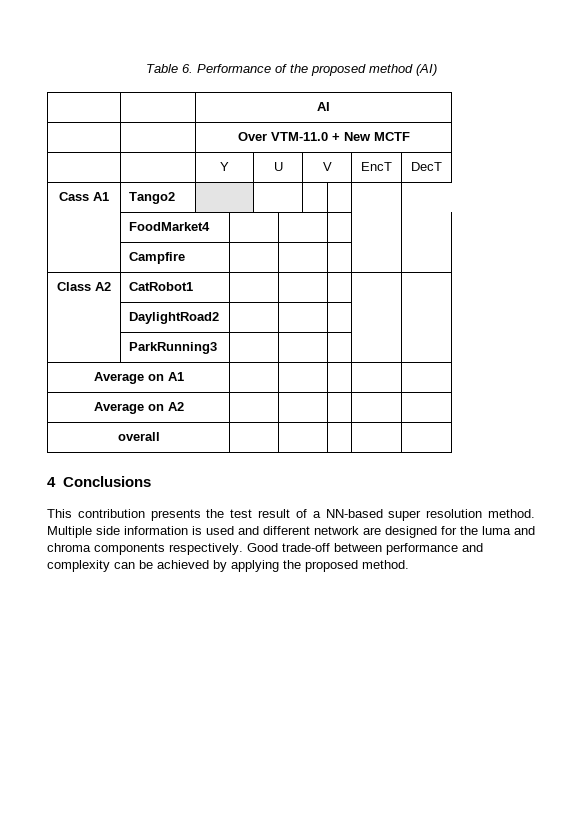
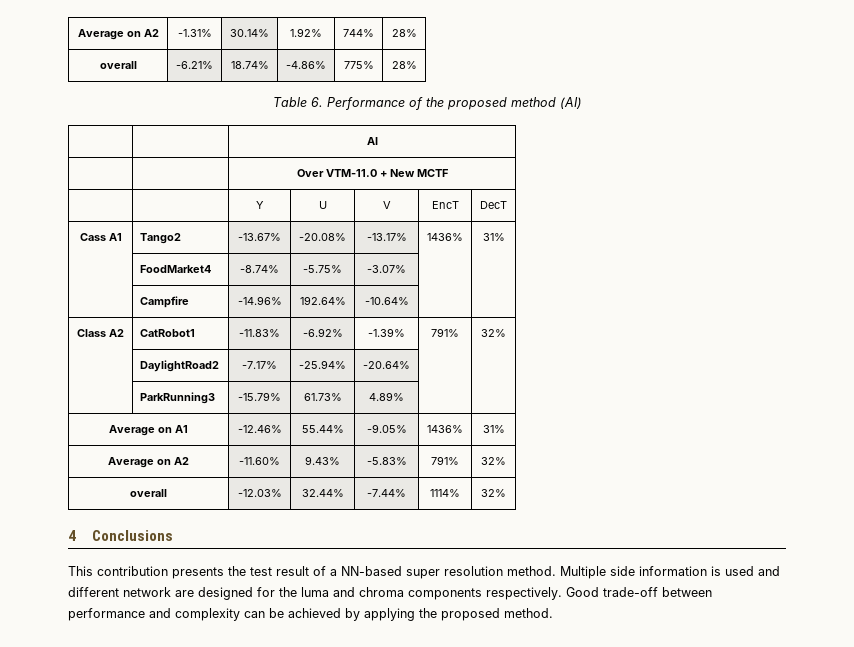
(145, 68) none -> [77,29,159,40] [177,29,212,37] [230,29,269,37] [290,28,322,37] [343,29,374,37] [391,29,417,37] [99,61,137,69] [176,61,213,69] [230,61,269,69] [286,61,326,69] [343,61,374,69] [391,61,417,69] Average on A2 | -1.31% | 30.14% | 1.92% | 744% | 28% // overall | -6.21% | 18.74% | -4.86% | 775% | 28% //
[128,222,210,231] [128,252,185,264] [57,282,111,291] [128,282,193,291] [128,312,219,324] [128,342,217,354] [93,372,184,384] [93,402,184,414] [117,432,160,441] | | | | // | FoodMarket4 | | | | | // | Campfire | | | | | // Class A2 | CatRobot1 | | | | | // | DaylightRoad2 | | | | | // | ParkRunning3 | | | | | // Average on A1 | | | | | // Average on A2 | | | | | // overall | | | | | -> [238,233,281,241] [299,233,346,241] [366,233,407,241] [427,233,463,241] [482,233,505,241] [140,265,212,273] [240,265,279,273] [303,265,342,273] [367,265,406,273] [140,296,190,308] [237,296,282,305] [299,296,346,305] [364,297,409,305] [77,329,124,337] [140,329,196,337] [239,329,280,337] [302,328,343,337] [368,328,405,337] [431,328,459,337] [481,329,506,337] [140,360,220,372] [242,361,277,369] [299,360,346,369] [363,361,410,369] [140,392,216,404] [238,392,281,401] [303,393,342,401] [369,392,404,401] [109,425,188,436] [237,425,282,433] [301,425,344,433] [366,424,407,433] [427,425,463,433] [482,425,505,433] [108,457,189,468] [239,457,280,465] [305,456,340,465] [366,457,407,465] [431,456,459,465] [481,457,506,465] [130,489,167,497] [237,489,282,497] [301,489,344,497] [367,489,406,497] [430,489,460,497] [481,489,506,497] -13.67% | -20.08% | -13.17% | 1436% | 31% // | FoodMarket4 | -8.74% | -5.75% | -3.07% | | // | Campfire | -14.96% | 192.64% | -10.64% | | // Class A2 | CatRobot1 | -11.83% | -6.92% | -1.39% | 791% | 32% // | DaylightRoad2 | -7.17% | -25.94% | -20.64% | | // | ParkRunning3 | -15.79% | 61.73% | 4.89% | | // Average on A1 | -12.46% | 55.44% | -9.05% | 1436% | 31% // Average on A2 | -11.60% | 9.43% | -5.83% | 791% | 32% // overall | -12.03% | 32.44% | -7.44% | 1114% | 32%

